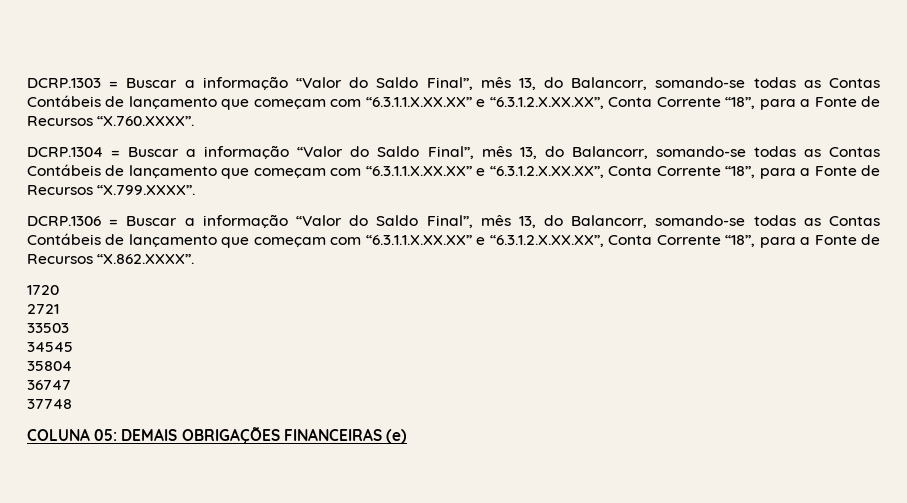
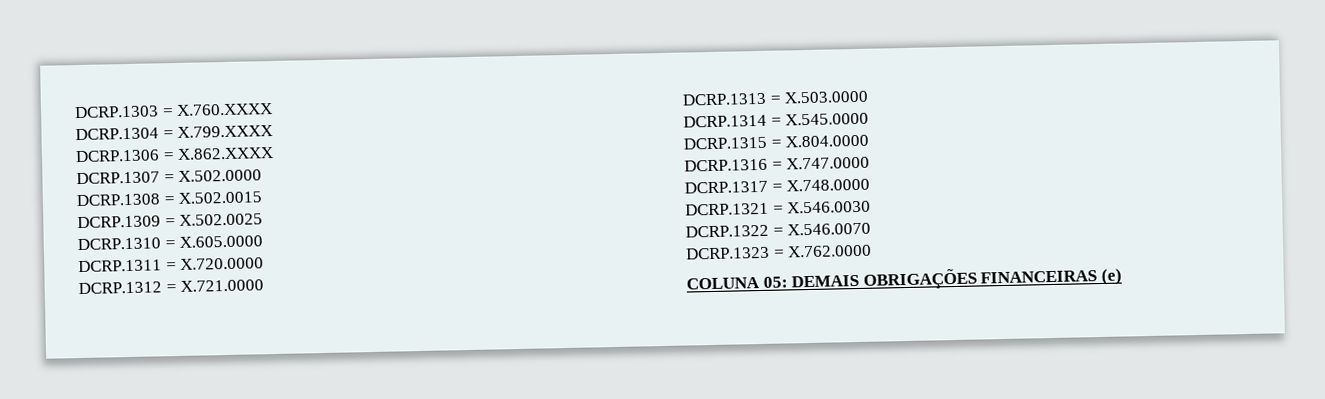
[126,76,880,90] [27,95,881,110] [27,116,195,126] [27,145,880,159] [27,164,881,179] [27,185,196,195] [27,214,880,228] [27,233,881,248] [27,254,195,264] [27,285,59,295] [27,304,59,314] [27,323,69,333] [27,342,73,352] [27,361,72,371] [27,380,71,390] [27,399,72,409] Buscar a informação “Valor do Saldo Final”, mês 13, do Balancorr, somando-se todas as Contas Contábeis de lançamento que começam com “6.3.1.1.X.XX.XX” e “6.3.1.2.X.XX.XX”, Conta Corrente “18”, para a Fonte de Recursos “X.760.XXXX”. // DCRP.1304 = Buscar a informação “Valor do Saldo Final”, mês 13, do Balancorr, somando-se todas as Contas Contábeis de lançamento que começam com “6.3.1.1.X.XX.XX” e “6.3.1.2.X.XX.XX”, Conta Corrente “18”, para a Fonte de Recursos “X.799.XXXX”. // DCRP.1306 = Buscar a informação “Valor do Saldo Final”, mês 13, do Balancorr, somando-se todas as Contas Contábeis de lançamento que começam com “6.3.1.1.X.XX.XX” e “6.3.1.2.X.XX.XX”, Conta Corrente “18”, para a Fonte de Recursos “X.862.XXXX”. // 1720 // 2721 // 33503 // 34545 // 35804 // 36747 // 37748 -> [176,103,274,116] [75,124,274,141] [75,146,275,163] [76,169,263,185] [76,191,263,207] [77,213,264,229] [77,235,264,251] [78,257,265,273] [78,279,265,295] [682,90,870,106] [683,112,870,128] [683,134,870,150] [684,156,871,172] [684,178,871,194] [685,200,872,216] [685,222,872,238] [686,244,873,260] X.760.XXXX // DCRP.1304 = X.799.XXXX // DCRP.1306 = X.862.XXXX // DCRP.1307 = X.502.0000 // DCRP.1308 = X.502.0015 // DCRP.1309 = X.502.0025 // DCRP.1310 = X.605.0000 // DCRP.1311 = X.720.0000 // DCRP.1312 = X.721.0000 // DCRP.1313 = X.503.0000 // DCRP.1314 = X.545.0000 // DCRP.1315 = X.804.0000 // DCRP.1316 = X.747.0000 // DCRP.1317 = X.748.0000 // DCRP.1321 = X.546.0030 // DCRP.1322 = X.546.0070 // DCRP.1323 = X.762.0000

